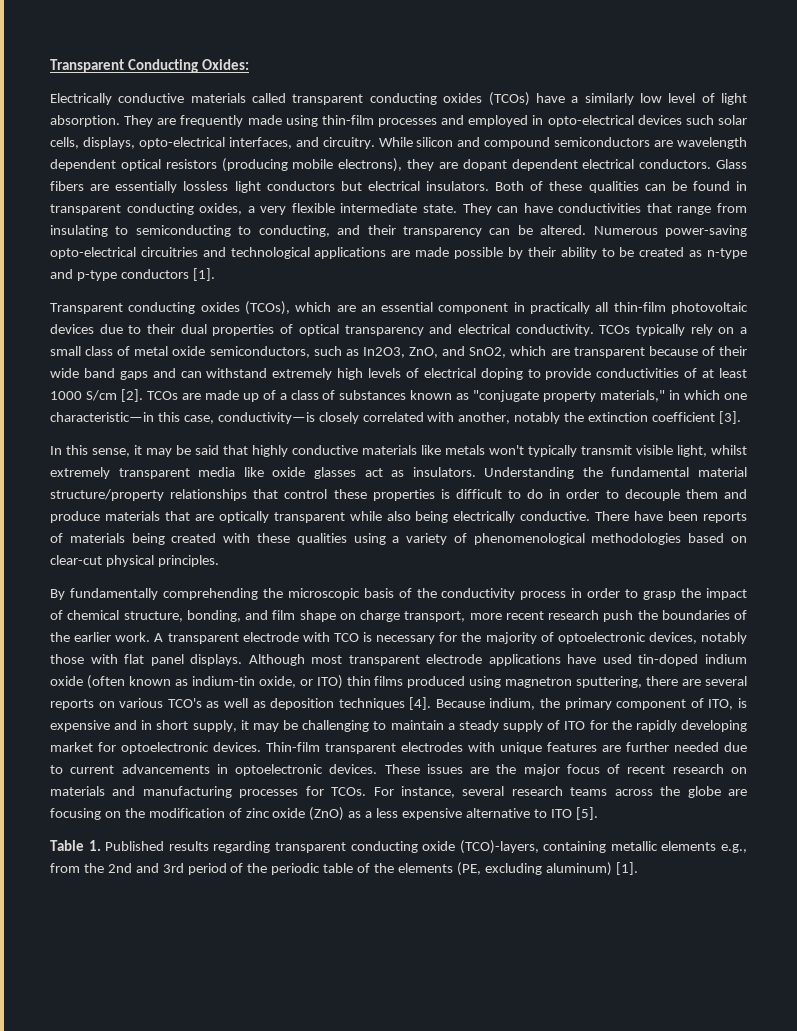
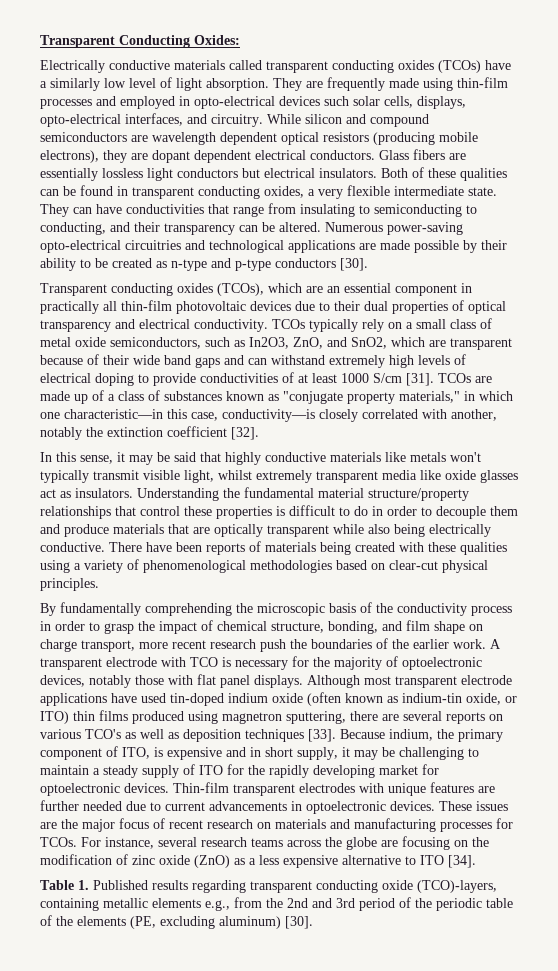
[192,268,215,281] [1]. -> [340,258,368,271] [30].
[120,389,143,402] [2]. -> [406,373,434,386] [31].
[718,411,741,424] [3]. -> [231,427,259,440] [32].
[409,697,432,710] [4]. -> [308,729,336,742] [33].
[575,807,598,820] [5]. -> [448,855,476,868] [34].
[615,862,638,875] [1]. -> [285,916,313,929] [30].

